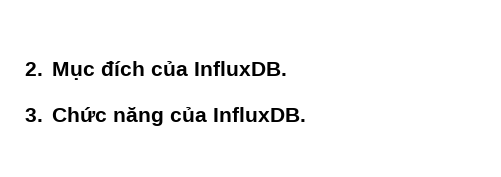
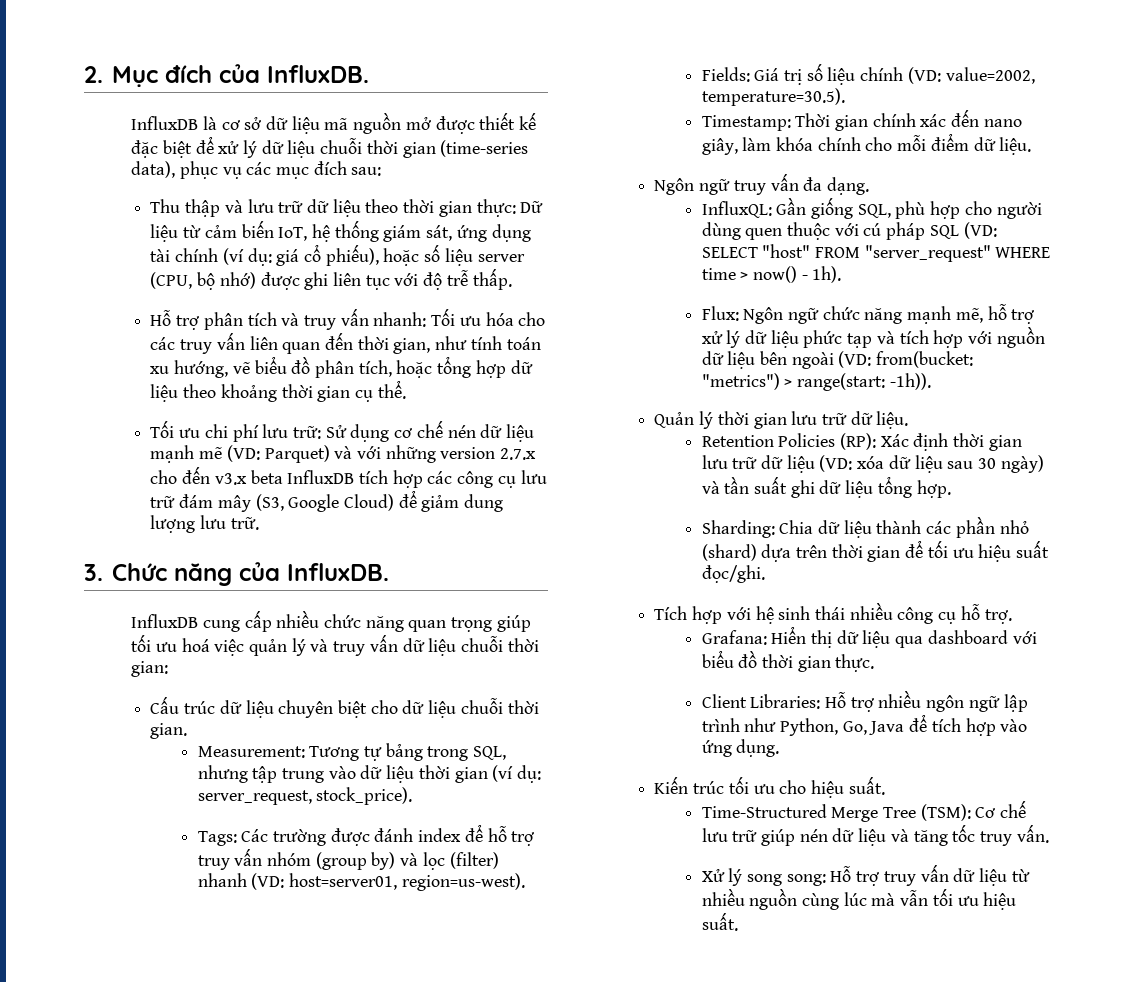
(287, 68) none -> [131,112,537,134] [131,136,529,158] [131,161,382,179] [150,199,544,217] [150,220,531,242] [150,244,525,266] [150,268,512,290] [150,308,546,330] [150,332,541,354] [150,356,533,378] [150,380,406,402] [150,420,535,442] [150,445,537,463] [150,466,547,488] [150,490,504,512] [150,515,259,533] // InfluxDB là cơ sở dữ liệu mã nguồn mở được thiết kế đặc biệt để xử lý dữ liệu chuỗi thời gian (time-series data), phục vụ các mục đích sau: // Thu thập và lưu trữ dữ liệu theo thời gian thực: Dữ liệu từ cảm biến IoT, hệ thống giám sát, ứng dụng tài chính (ví dụ: giá cổ phiếu), hoặc số liệu server (CPU, bộ nhớ) được ghi liên tục với độ trễ thấp. // Hỗ trợ phân tích và truy vấn nhanh: Tối ưu hóa cho các truy vấn liên quan đến thời gian, như tính toán xu hướng, vẽ biểu đồ phân tích, hoặc tổng hợp dữ liệu theo khoảng thời gian cụ thể. // Tối ưu chi phí lưu trữ: Sử dụng cơ chế nén dữ liệu mạnh mẽ (VD: Parquet) và với những version 2.7.x cho đến v3.x beta InfluxDB tích hợp các công cụ lưu trữ đám mây (S3, Google Cloud) để giảm dung lượng lưu trữ.
(306, 114) none -> [131,610,531,632] [131,634,539,656] [131,661,169,677] [150,696,539,718] [150,723,188,739] [197,743,507,761] [197,765,542,783] [197,787,413,805] [197,824,535,846] [197,848,499,870] [197,873,525,891] [701,63,1035,85] [701,88,845,106] [701,109,1022,131] [701,133,1032,155] [654,173,870,195] [701,197,1042,219] [701,222,997,240] [701,244,1051,262] [701,266,842,283] [701,303,1035,324] [701,326,1045,348] [701,351,974,369] [701,373,931,391] [654,411,909,429] [701,433,1022,451] [701,455,1044,473] [701,476,951,498] [701,516,1029,538] [701,540,1050,562] [701,565,765,583] [654,602,1012,624] [701,626,1037,648] [701,650,875,672] [701,690,1028,712] [701,714,1028,736] [701,739,780,757] [654,776,885,798] [701,800,1027,822] [701,824,1049,846] [701,864,1030,886] [701,888,1017,910] [701,912,738,931] // InfluxDB cung cấp nhiều chức năng quan trọng giúp tối ưu hoá việc quản lý và truy vấn dữ liệu chuỗi thời gian: // Cấu trúc dữ liệu chuyên biệt cho dữ liệu chuỗi thời gian. // Measurement: Tương tự bảng trong SQL, nhưng tập trung vào dữ liệu thời gian (ví dụ: server_request, stock_price). // Tags: Các trường được đánh index để hỗ trợ truy vấn nhóm (group by) và lọc (filter) nhanh (VD: host=server01, region=us-west). // Fields: Giá trị số liệu chính (VD: value=2002, temperature=30.5). // Timestamp: Thời gian chính xác đến nano giây, làm khóa chính cho mỗi điểm dữ liệu. // Ngôn ngữ truy vấn đa dạng. // InfluxQL: Gần giống SQL, phù hợp cho người dùng quen thuộc với cú pháp SQL (VD: SELECT "host" FROM "server_request" WHERE time > now() - 1h). // Flux: Ngôn ngữ chức năng mạnh mẽ, hỗ trợ xử lý dữ liệu phức tạp và tích hợp với nguồn dữ liệu bên ngoài (VD: from(bucket: "metrics") > range(start: -1h)). // Quản lý thời gian lưu trữ dữ liệu. // Retention Policies (RP): Xác định thời gian lưu trữ dữ liệu (VD: xóa dữ liệu sau 30 ngày) và tần suất ghi dữ liệu tổng hợp. // Sharding: Chia dữ liệu thành các phần nhỏ (shard) dựa trên thời gian để tối ưu hiệu suất đọc/ghi. // Tích hợp với hệ sinh thái nhiều công cụ hỗ trợ. // Grafana: Hiển thị dữ liệu qua dashboard với biểu đồ thời gian thực. // Client Libraries: Hỗ trợ nhiều ngôn ngữ lập trình như Python, Go, Java để tích hợp vào ứng dụng. // Kiến trúc tối ưu cho hiệu suất. // Time-Structured Merge Tree (TSM): Cơ chế lưu trữ giúp nén dữ liệu và tăng tốc truy vấn. // Xử lý song song: Hỗ trợ truy vấn dữ liệu từ nhiều nguồn cùng lúc mà vẫn tối ưu hiệu suất.

